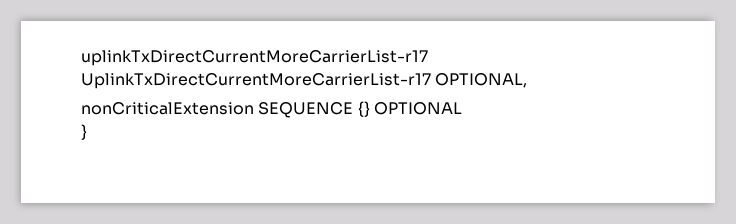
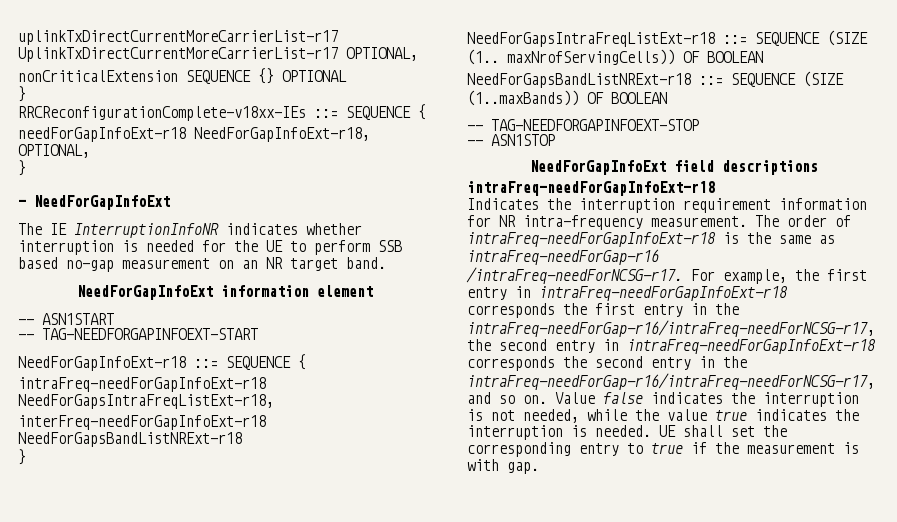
(87, 132) none -> [18,104,426,121] [18,127,370,142] [18,144,90,158] [18,160,26,176] [18,195,170,210] [18,223,362,238] [18,240,402,255] [18,257,386,272] [76,285,373,300] [18,313,114,325] [18,328,258,340] [18,354,306,371] [18,377,266,392] [18,394,274,409] [18,415,266,430] [18,432,242,447] [18,449,26,465] [467,30,868,47] [467,49,763,65] [467,71,844,88] [467,90,667,106] [467,119,699,131] [467,134,555,146] [529,160,818,175] [467,181,715,196] [467,198,867,213] [467,215,851,230] [467,232,835,247] [467,249,659,265] [466,267,867,284] [467,286,787,301] [467,303,739,318] [467,320,875,337] [467,339,875,354] [467,356,747,371] [467,373,875,390] [467,392,859,407] [467,409,859,423] [467,425,787,440] [467,442,859,457] [467,459,539,474] // RRCReconfigurationComplete-v18xx-IEs ::= SEQUENCE { // needForGapInfoExt-r18 NeedForGapInfoExt-r18, OPTIONAL, // } // – NeedForGapInfoExt // The IE InterruptionInfoNR indicates whether interruption is needed for the UE to perform SSB based no-gap measurement on an NR target band. // NeedForGapInfoExt information element // -- ASN1START // -- TAG-NEEDFORGAPINFOEXT-START // NeedForGapInfoExt-r18 ::= SEQUENCE { // intraFreq-needForGapInfoExt-r18 NeedForGapsIntraFreqListExt-r18, // interFreq-needForGapInfoExt-r18 NeedForGapsBandListNRExt-r18 // } // NeedForGapsIntraFreqListExt-r18 ::= SEQUENCE (SIZE (1.. maxNrofServingCells)) OF BOOLEAN // NeedForGapsBandListNRExt-r18 ::= SEQUENCE (SIZE (1..maxBands)) OF BOOLEAN // -- TAG-NEEDFORGAPINFOEXT-STOP // -- ASN1STOP // NeedForGapInfoExt field descriptions // intraFreq-needForGapInfoExt-r18 // Indicates the interruption requirement information for NR intra-frequency measurement. The order of intraFreq-needForGapInfoExt-r18 is the same as intraFreq-needForGap-r16 /intraFreq-needForNCSG-r17. For example, the first entry in intraFreq-needForGapInfoExt-r18 corresponds the first entry in the intraFreq-needForGap-r16/intraFreq-needForNCSG-r17, the second entry in intraFreq-needForGapInfoExt-r18 corresponds the second entry in the intraFreq-needForGap-r16/intraFreq-needForNCSG-r17, and so on. Value false indicates the interruption is not needed, while the value true indicates the interruption is needed. UE shall set the corresponding entry to true if the measurement is with gap.

